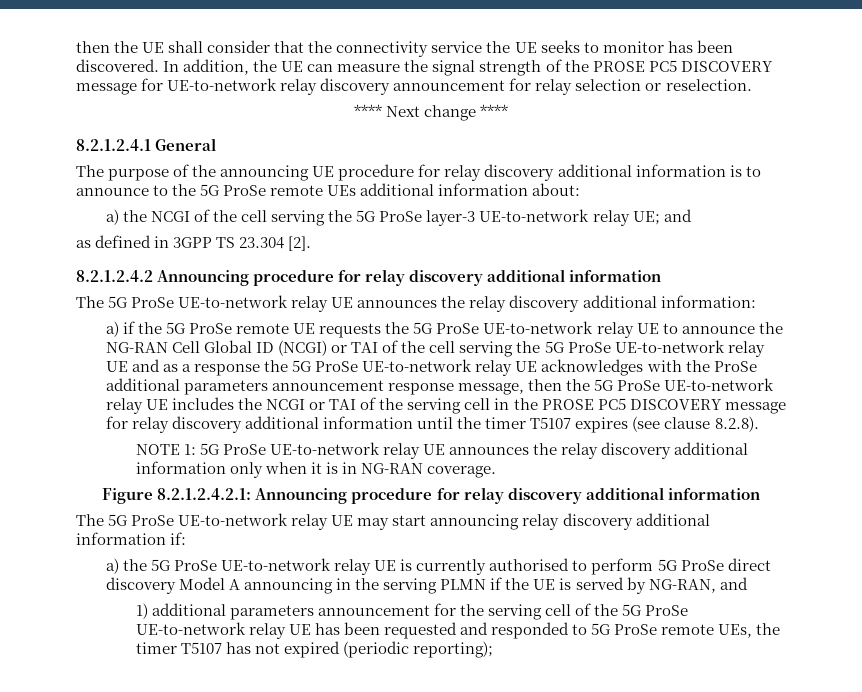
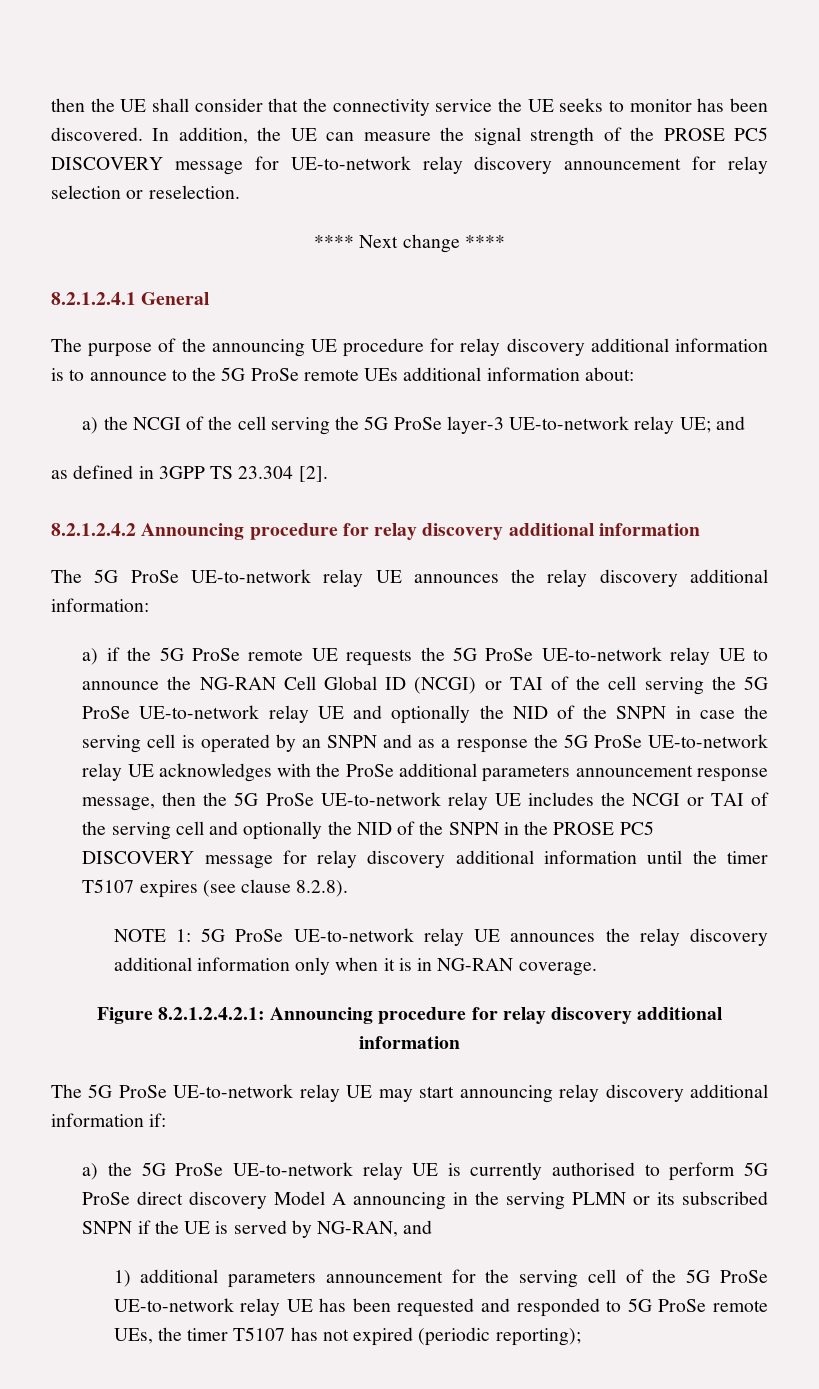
(160, 365) none -> [391,705,768,724] [82,734,413,753] optionally the NID of the SNPN in case the serving cell is operated by an SNPN and
(491, 404) none -> [209,821,499,840] and optionally the NID of the SNPN
(487, 584) none -> [633,1191,768,1205] [82,1221,133,1234] or its subscribed SNPN

